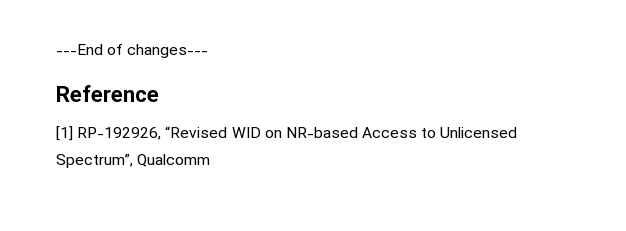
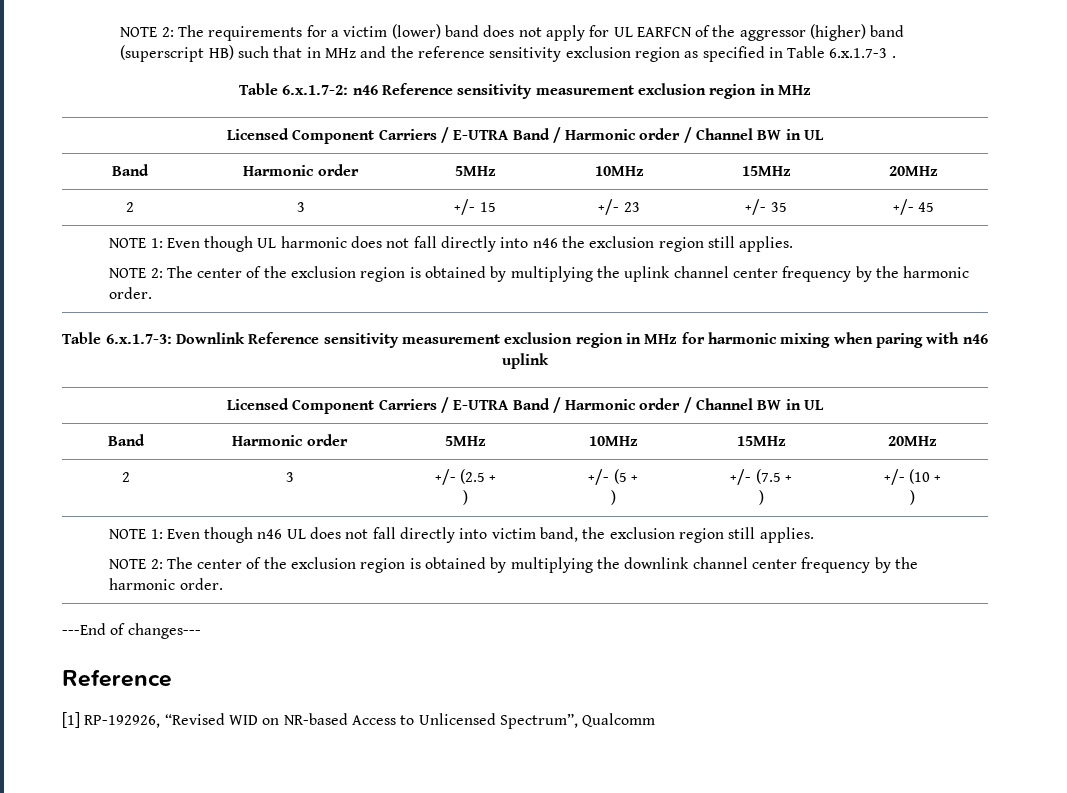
(56, 49) none -> [120,24,905,41] [120,45,896,62] [239,83,811,99] [226,127,825,144] [111,164,149,176] [243,164,359,176] [454,166,496,176] [594,166,644,176] [741,166,791,176] [889,166,938,176] [125,202,134,212] [296,202,305,212] [454,199,496,215] [598,199,640,215] [745,199,787,215] [892,199,935,215] [109,236,794,252] [109,266,970,282] [109,287,153,299] [62,332,988,348] [502,353,549,369] [226,397,825,414] [108,434,145,446] [232,434,348,446] [445,436,486,446] [588,436,638,446] [736,436,786,446] [888,436,937,446] [122,472,130,482] [285,472,294,482] [434,469,497,485] [463,490,468,505] [588,469,638,485] [610,490,616,505] [730,469,792,485] [758,490,764,505] [883,469,942,485] [910,490,915,505] [109,527,814,543] [109,557,918,573] [109,578,223,590] NOTE 2: The requirements for a victim (lower) band does not apply for UL EARFCN of the aggressor (higher) band (superscript HB) such that in MHz and the reference sensitivity exclusion region as specified in Table 6.x.1.7-3 . // Table 6.x.1.7-2: n46 Reference sensitivity measurement exclusion region in MHz // Licensed Component Carriers / E-UTRA Band / Harmonic order / Channel BW in UL // Band | Harmonic order | 5MHz | 10MHz | 15MHz | 20MHz // 2 | 3 | +/- 15 | +/- 23 | +/- 35 | +/- 45 // NOTE 1: Even though UL harmonic does not fall directly into n46 the exclusion region still applies. // NOTE 2: The center of the exclusion region is obtained by multiplying the uplink channel center frequency by the harmonic order. // Table 6.x.1.7-3: Downlink Reference sensitivity measurement exclusion region in MHz for harmonic mixing when paring with n46 uplink // Licensed Component Carriers / E-UTRA Band / Harmonic order / Channel BW in UL // Band | Harmonic order | 5MHz | 10MHz | 15MHz | 20MHz // 2 | 3 | +/- (2.5 + // ) | +/- (5 + // ) | +/- (7.5 + // ) | +/- (10 + // ) // NOTE 1: Even though n46 UL does not fall directly into victim band, the exclusion region still applies. // NOTE 2: The center of the exclusion region is obtained by multiplying the downlink channel center frequency by the harmonic order. //

